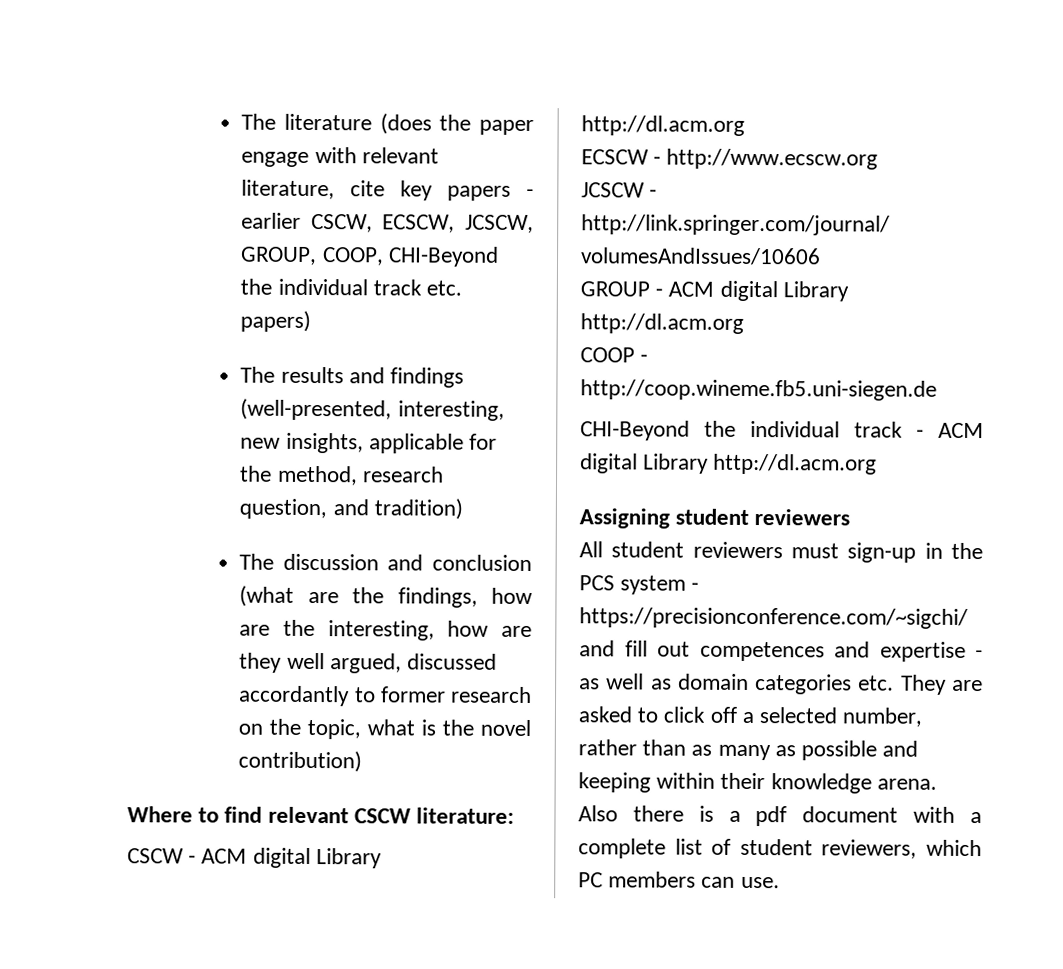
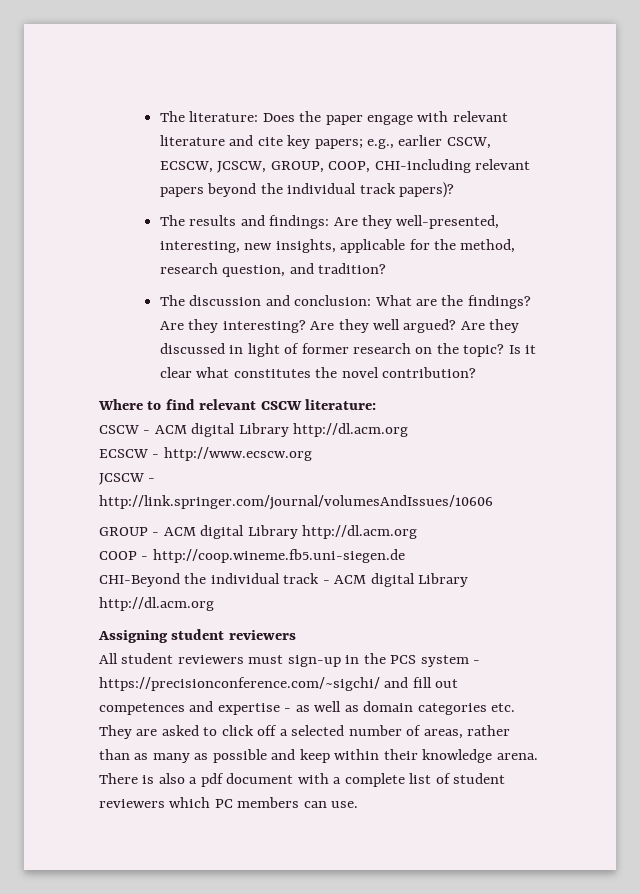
[241,113,432,135] The literature (does -> [159,111,295,122] The literature: Does
[241,179,534,201] literature, cite key papers - -> [159,135,394,149] literature and cite key papers; e.g.,
[387,246,499,267] [240,278,462,296] [240,310,312,333] CHI-Beyond the individual track etc. papers) -> [374,159,530,173] [159,182,454,198] CHI-including relevant papers beyond the individual track papers)?
[389,367,464,388] [240,398,393,421] findings (well-presented, -> [269,215,500,229] findings: Are they well-presented,
[373,498,463,520] tradition) -> [318,263,387,274] tradition?
[432,554,532,572] [239,585,533,608] [239,619,532,641] [239,652,497,674] [238,685,532,707] [238,718,437,740] conclusion (what are the findings, how are the interesting, how are they well argued, discussed accordantly to former research on the topic, what is -> [294,295,531,309] [159,319,520,333] [159,343,537,357] [159,367,311,378] conclusion: What are the findings? Are they interesting? Are they well argued? Are they discussed in light of former research on the topic? Is it clear what constitutes
[238,750,363,773] contribution) -> [381,367,476,378] contribution?
[842,707,923,727] number, -> [348,725,463,739] number of areas,
[578,772,651,793] keeping -> [299,749,330,763] keep
[578,805,714,822] Also there is -> [99,773,185,784] There is also
[821,839,918,859] reviewers, -> [99,799,165,808] reviewers

